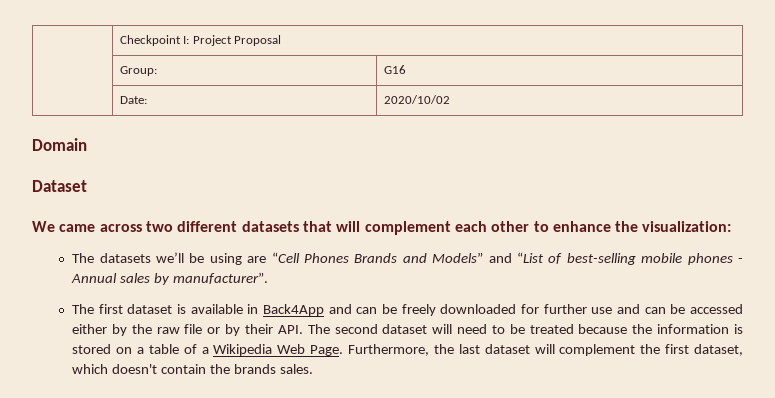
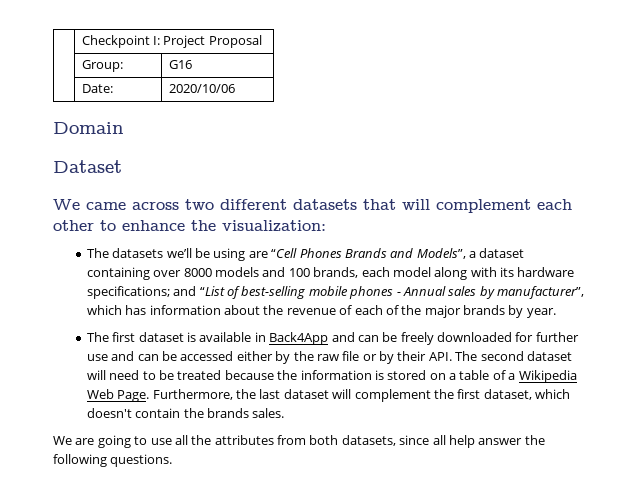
[383,95,450,104] 2020/10/02 -> [168,84,235,93] 2020/10/06
[432,252,484,263] Models” -> [416,248,525,259] [86,267,575,280] [86,286,170,299] Models”, a dataset containing over 8000 models and 100 brands, each model along with its hardware specifications;
[172,272,268,284] manufacturer”. -> [497,286,585,299] [86,305,556,318] manufacturer”, which has information about the revenue of each of the major brands by year.
(313, 369) none -> [53,435,545,448] [53,454,173,467] // We are going to use all the attributes from both datasets, since all help answer the following questions.

